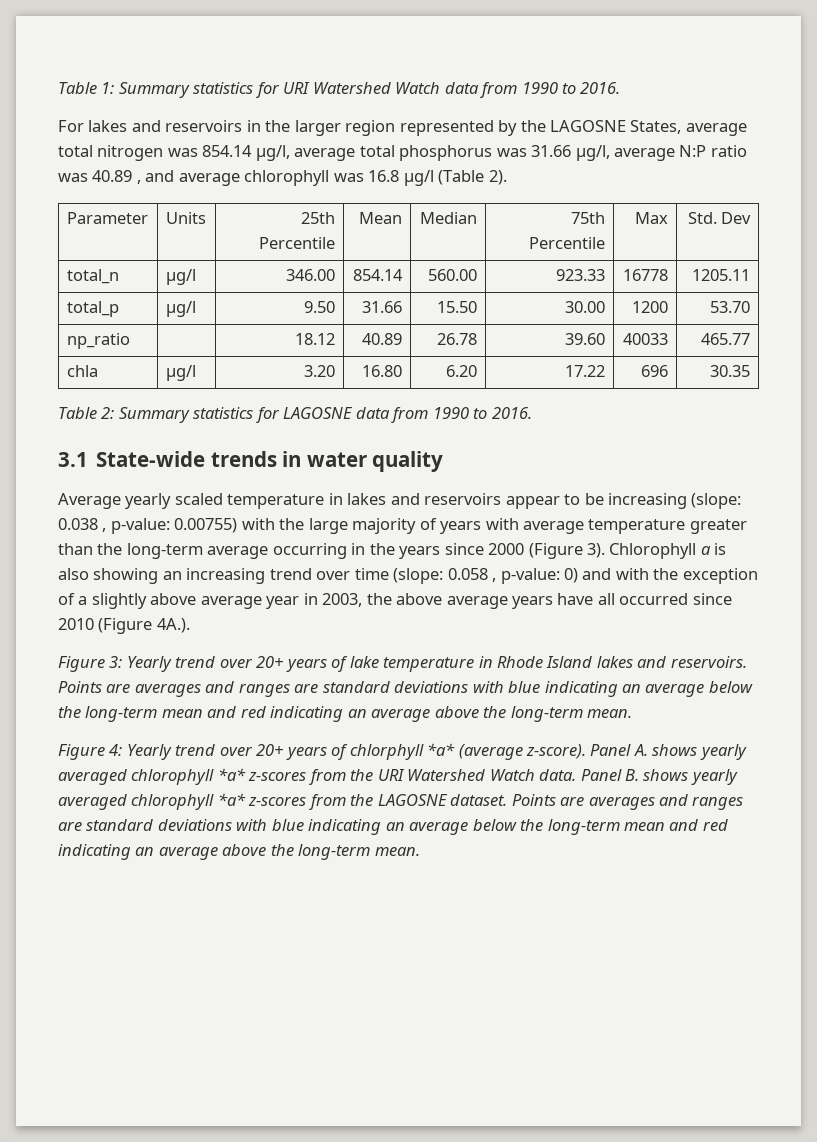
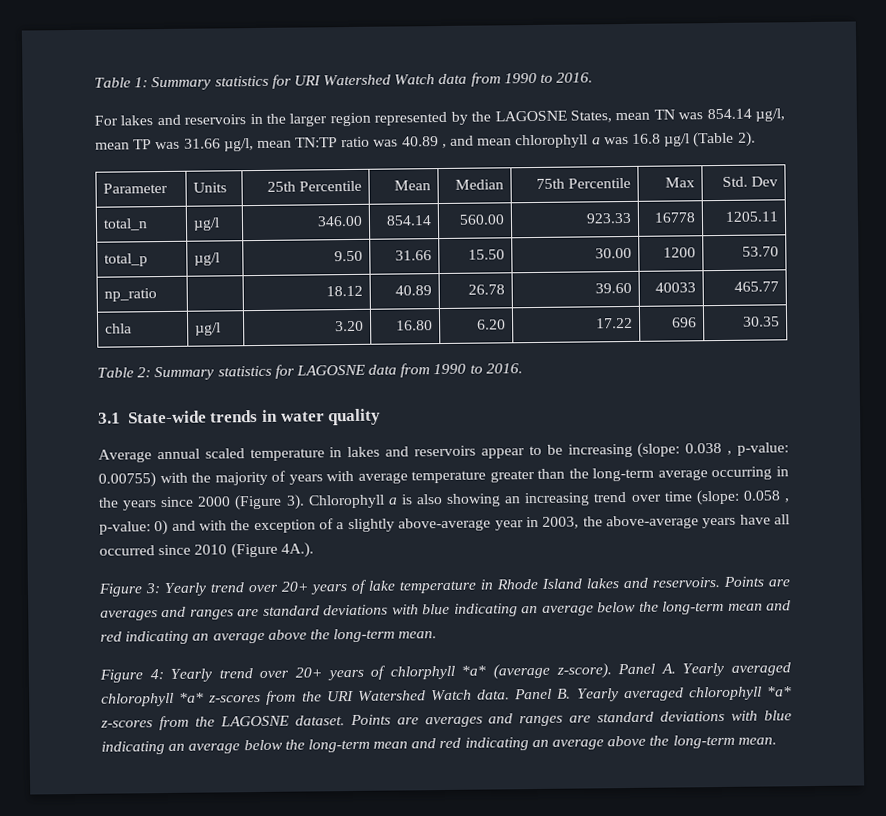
[685,123,747,136] [58,145,493,161] average total nitrogen was 854.14 µg/l, average total phosphorus -> [615,108,785,122] [95,139,153,150] mean TN was 854.14 µg/l, mean TP
[614,145,707,161] average N:P -> [256,137,339,149] mean TN:TP
[178,170,330,186] average chlorophyll -> [477,134,601,149] mean chlorophyll a
[125,493,172,509] yearly -> [156,448,200,460] annual
[308,518,348,534] large -> (212, 477) none
[150,593,262,609] above average -> [398,517,492,532] above-average
[396,593,508,609] above average -> [605,515,699,530] above-average
[652,744,747,760] shows yearly -> [682,662,725,677] Yearly
[643,769,738,785] shows yearly -> [576,688,619,702] Yearly

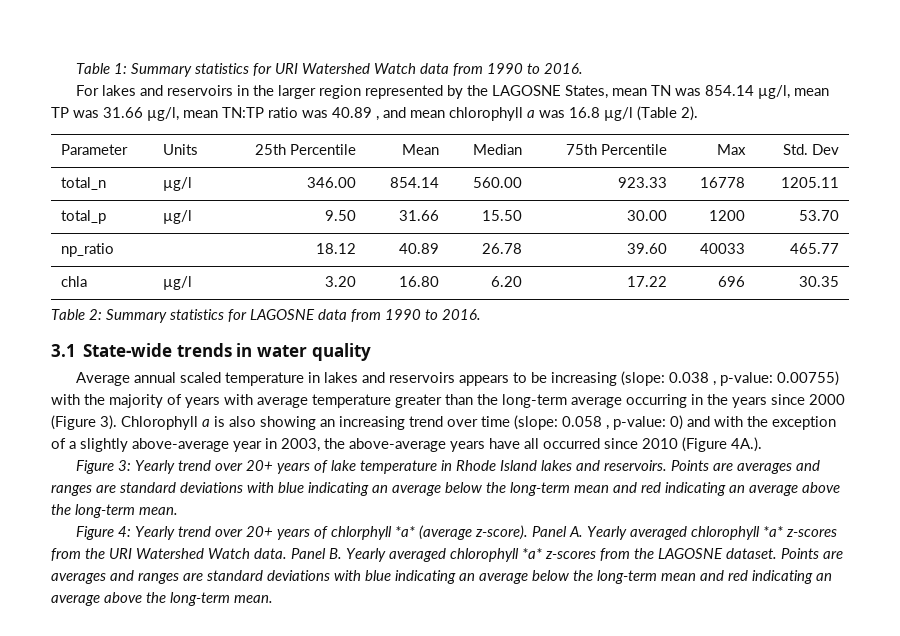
[480,448,525,459] appear -> [459,375,510,386] appears

